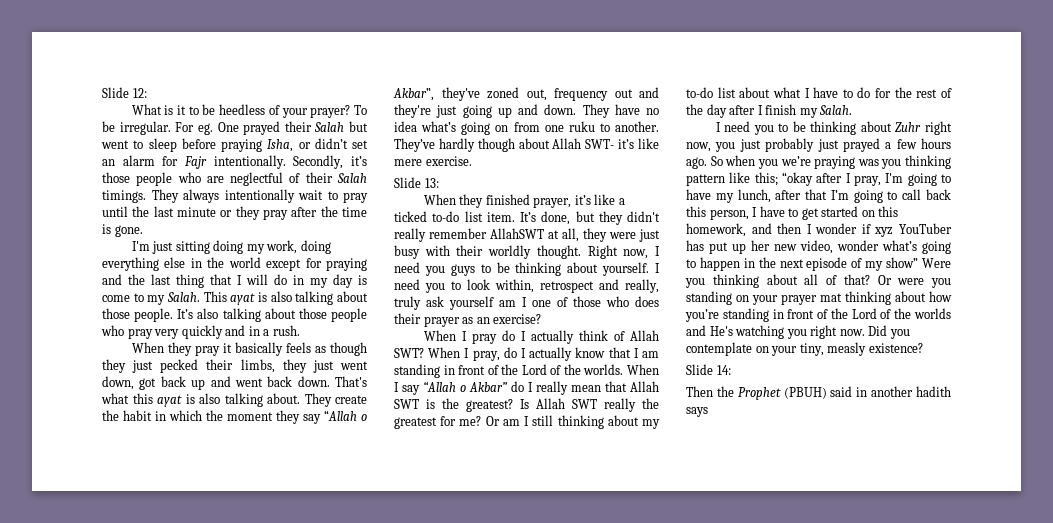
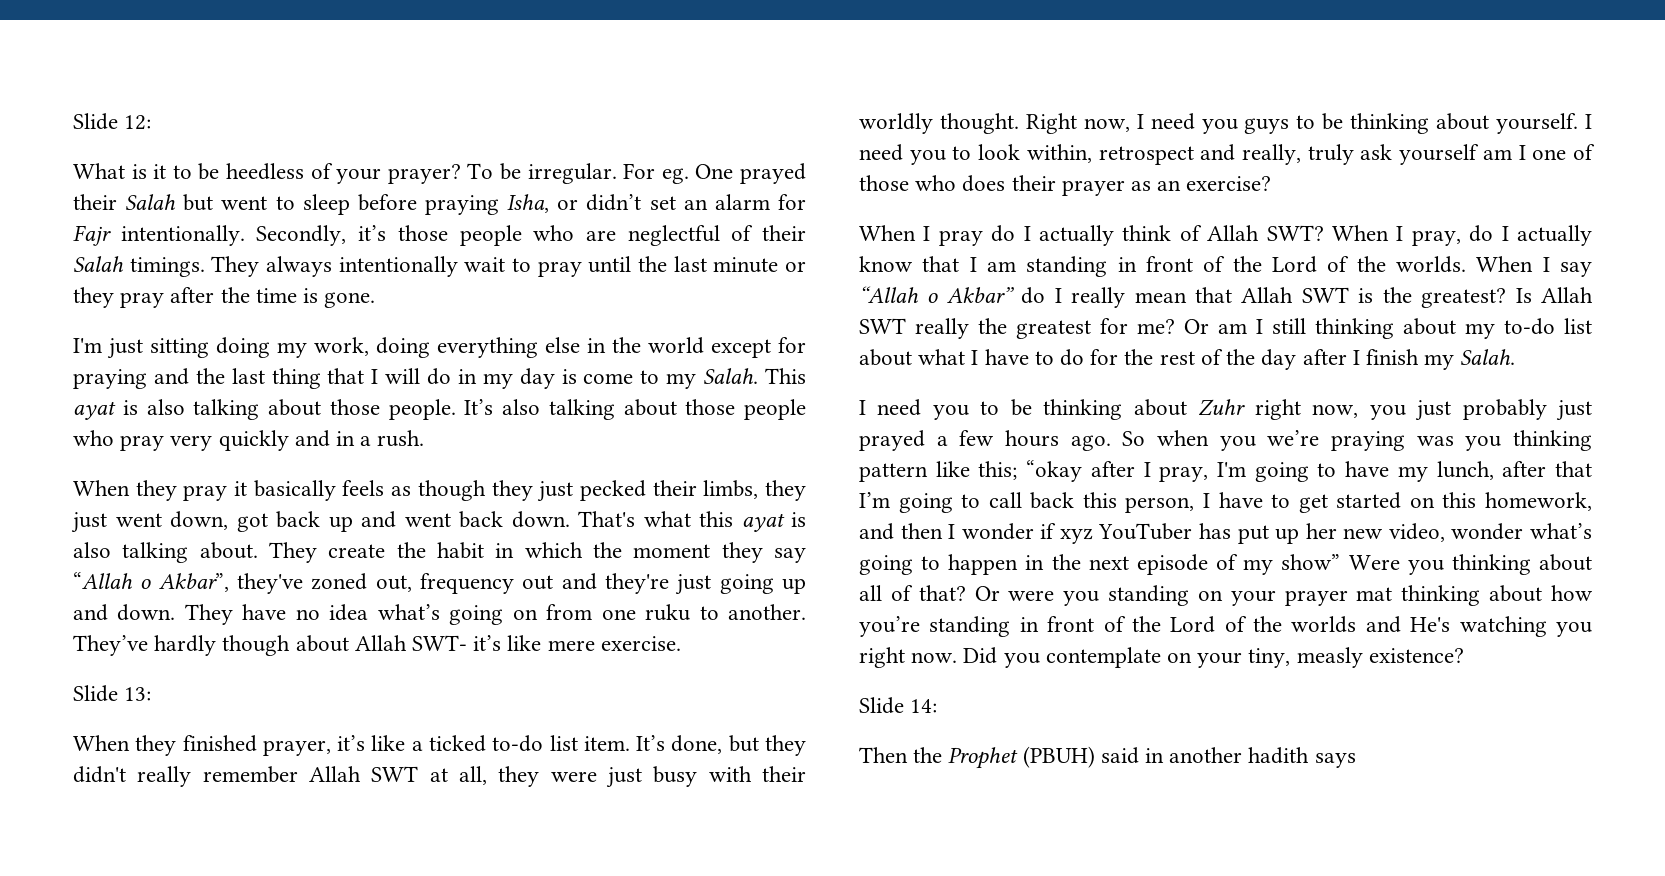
[490,228,544,239] AllahSWT -> [309,766,419,782] Allah SWT

